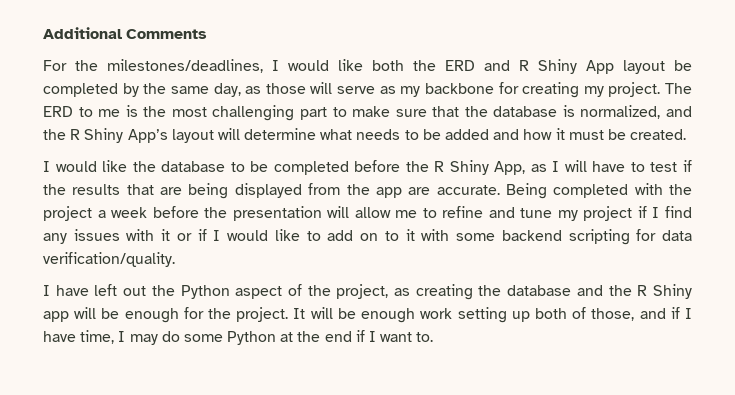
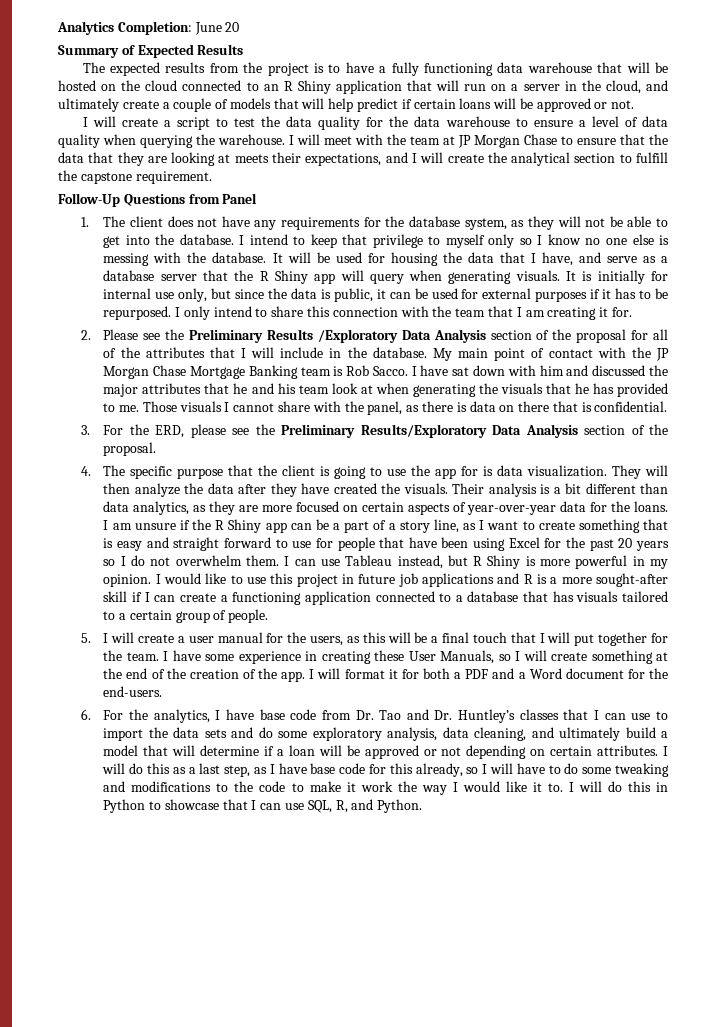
[43,27,208,39] [43,59,692,74] [43,82,692,98] [43,105,692,121] [43,128,687,143] [43,160,692,175] [43,183,692,199] [43,206,692,221] [43,229,692,245] [43,252,175,267] [43,284,693,300] [43,307,693,323] [43,330,434,345] Additional Comments // For the milestones/deadlines, I would like both the ERD and R Shiny App layout be completed by the same day, as those will serve as my backbone for creating my project. The ERD to me is the most challenging part to make sure that the database is normalized, and the R Shiny App’s layout will determine what needs to be added and how it must be created. // I would like the database to be completed before the R Shiny App, as I will have to test if the results that are being displayed from the app are accurate. Being completed with the project a week before the presentation will allow me to refine and tune my project if I find any issues with it or if I would like to add on to it with some backend scripting for data verification/quality. // I have left out the Python aspect of the project, as creating the database and the R Shiny app will be enough for the project. It will be enough work setting up both of those, and if I have time, I may do some Python at the end if I want to. -> [57,21,240,35] [58,44,244,58] [82,62,668,76] [58,80,668,94] [58,98,635,112] [82,116,668,130] [58,134,668,148] [58,152,668,166] [58,170,212,184] [58,193,258,207] [80,216,669,230] [103,234,670,248] [103,252,668,266] [103,270,669,284] [103,288,668,302] [103,306,632,320] [80,329,668,343] [103,347,670,361] [103,365,669,379] [103,383,669,397] [103,401,668,415] [80,424,668,438] [103,442,157,456] [80,465,668,479] [103,483,669,497] [103,501,668,515] [103,519,668,533] [103,537,669,551] [103,555,668,569] [103,573,668,587] [103,591,669,605] [103,609,269,623] [80,632,668,646] [103,650,669,664] [103,668,668,682] [103,686,163,697] [80,709,668,723] [103,727,668,741] [103,745,669,759] [102,763,669,777] [103,781,669,795] [103,799,423,813] Analytics Completion: June 20 // Summary of Expected Results // The expected results from the project is to have a fully functioning data warehouse that will be hosted on the cloud connected to an R Shiny application that will run on a server in the cloud, and ultimately create a couple of models that will help predict if certain loans will be approved or not. // I will create a script to test the data quality for the data warehouse to ensure a level of data quality when querying the warehouse. I will meet with the team at JP Morgan Chase to ensure that the data that they are looking at meets their expectations, and I will create the analytical section to fulfill the capstone requirement. // Follow-Up Questions from Panel // 1. The client does not have any requirements for the database system, as they will not be able to get into the database. I intend to keep that privilege to myself only so I know no one else is messing with the database. It will be used for housing the data that I have, and serve as a database server that the R Shiny app will query when generating visuals. It is initially for internal use only, but since the data is public, it can be used for external purposes if it has to be repurposed. I only intend to share this connection with the team that I am creating it for. // 2. Please see the Preliminary Results /Exploratory Data Analysis section of the proposal for all of the attributes that I will include in the database. My main point of contact with the JP Morgan Chase Mortgage Banking team is Rob Sacco. I have sat down with him and discussed the major attributes that he and his team look at when generating the visuals that he has provided to me. Those visuals I cannot share with the panel, as there is data on there that is confidential. // 3. For the ERD, please see the Preliminary Results/Exploratory Data Analysis section of the proposal. // 4. The specific purpose that the client is going to use the app for is data visualization. They will then analyze the data after they have created the visuals. Their analysis is a bit different than data analytics, as they are more focused on certain aspects of year-over-year data for the loans. I am unsure if the R Shiny app can be a part of a story line, as I want to create something that is easy and straight forward to use for people that have been using Excel for the past 20 years so I do not overwhelm them. I can use Tableau instead, but R Shiny is more powerful in my opinion. I would like to use this project in future job applications and R is a more sought-after skill if I can create a functioning application connected to a database that has visuals tailored to a certain group of people. // 5. I will create a user manual for the users, as this will be a final touch that I will put together for the team. I have some experience in creating these User Manuals, so I will create something at the end of the creation of the app. I will format it for both a PDF and a Word document for the end-users. // 6. For the analytics, I have base code from Dr. Tao and Dr. Huntley’s classes that I can use to import the data sets and do some exploratory analysis, data cleaning, and ultimately build a model that will determine if a loan will be approved or not depending on certain attributes. I will do this as a last step, as I have base code for this already, so I will have to do some tweaking and modifications to the code to make it work the way I would like it to. I will do this in Python to showcase that I can use SQL, R, and Python.

